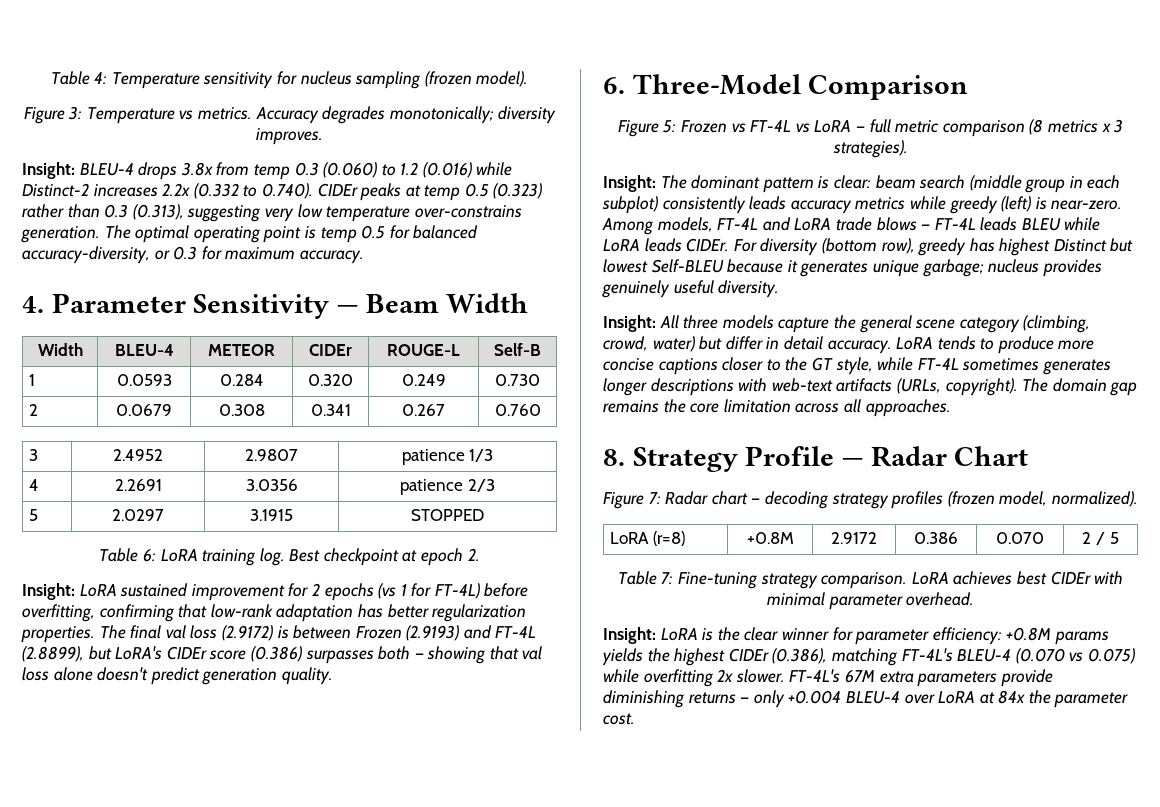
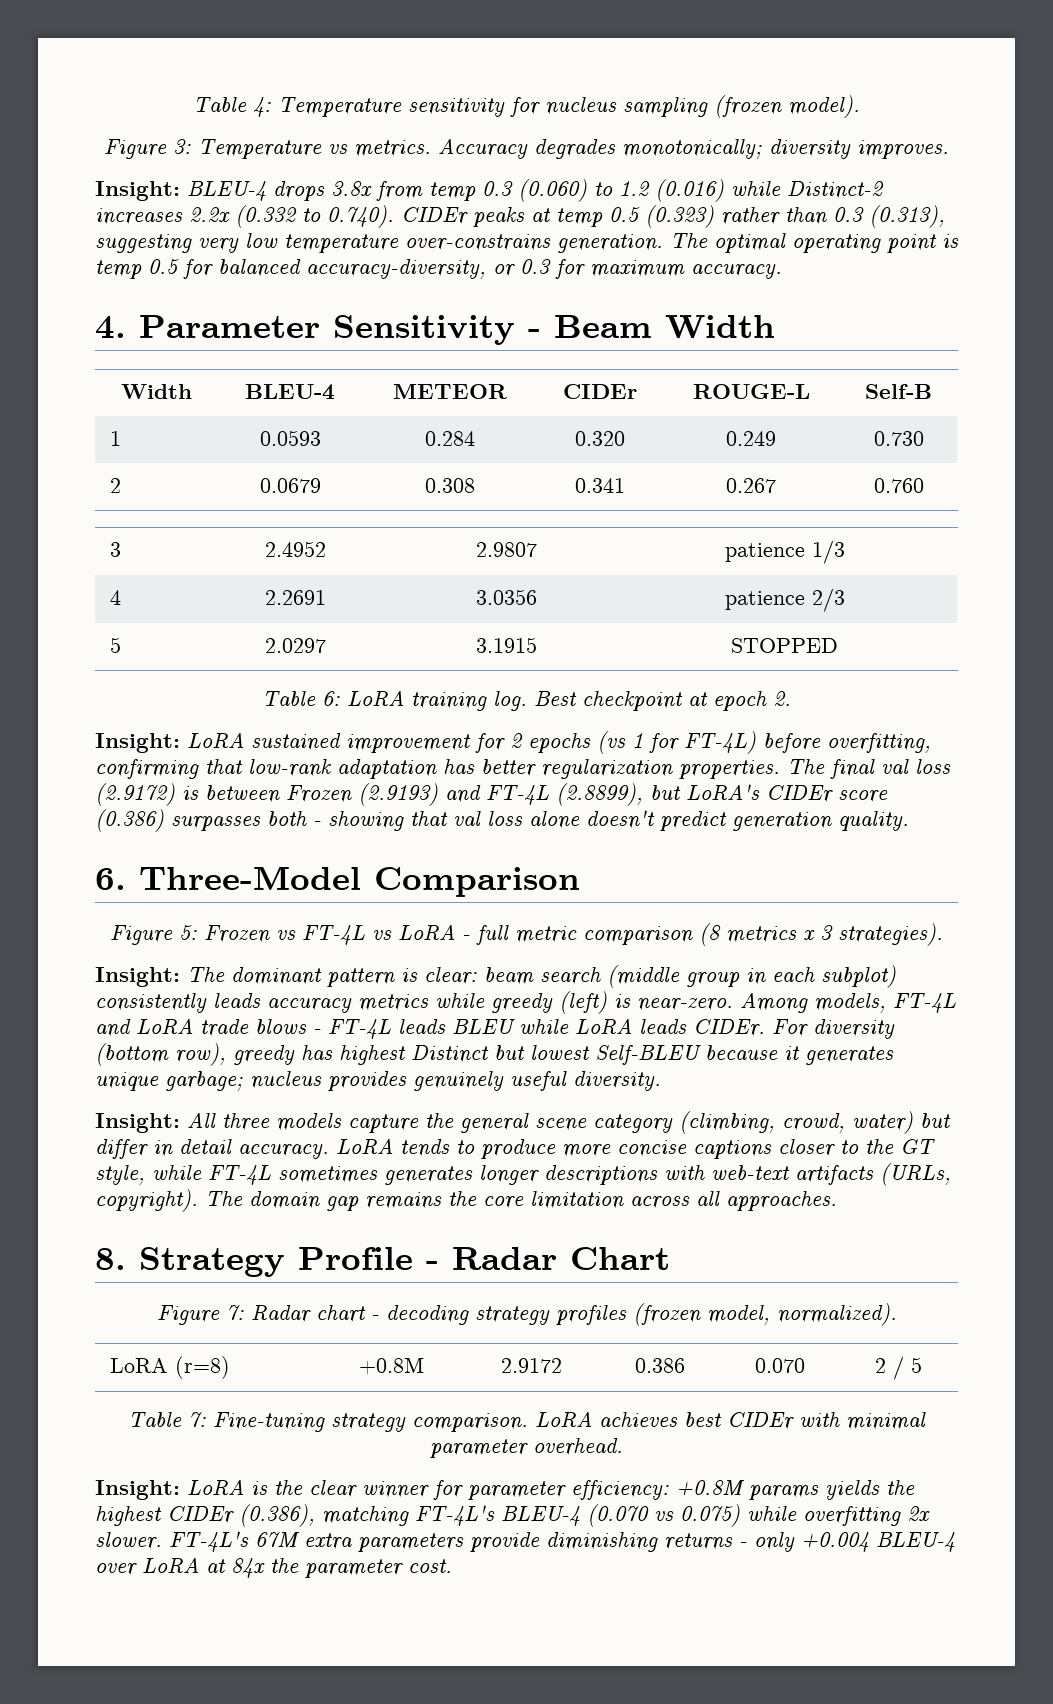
[337,305,359,313] — -> [528,329,541,338] -
[414,653,424,659] — -> [313,821,321,826] -
[855,126,865,132] — -> [462,935,470,940] -
[921,224,931,230] — -> [313,1029,321,1034] -
[842,458,864,466] — -> [426,1261,439,1270] -
[751,498,761,504] — -> [370,1315,379,1320] -
[740,697,750,703] — -> [739,1542,747,1547] -

